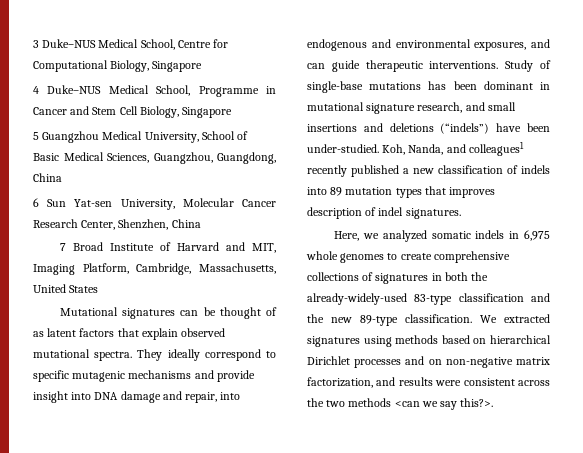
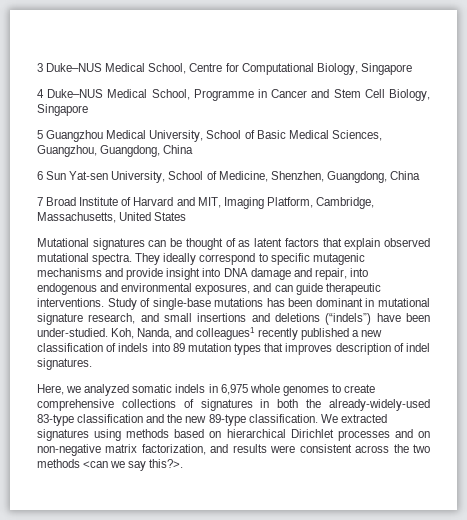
[182,198,276,207] [33,219,169,230] Molecular Cancer Research Center, Shenzhen, -> [168,171,387,183] School of Medicine, Shenzhen, Guangdong,

